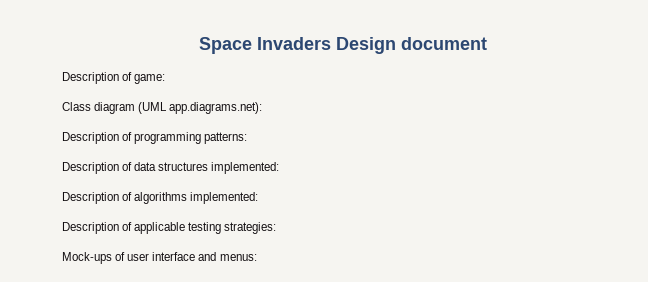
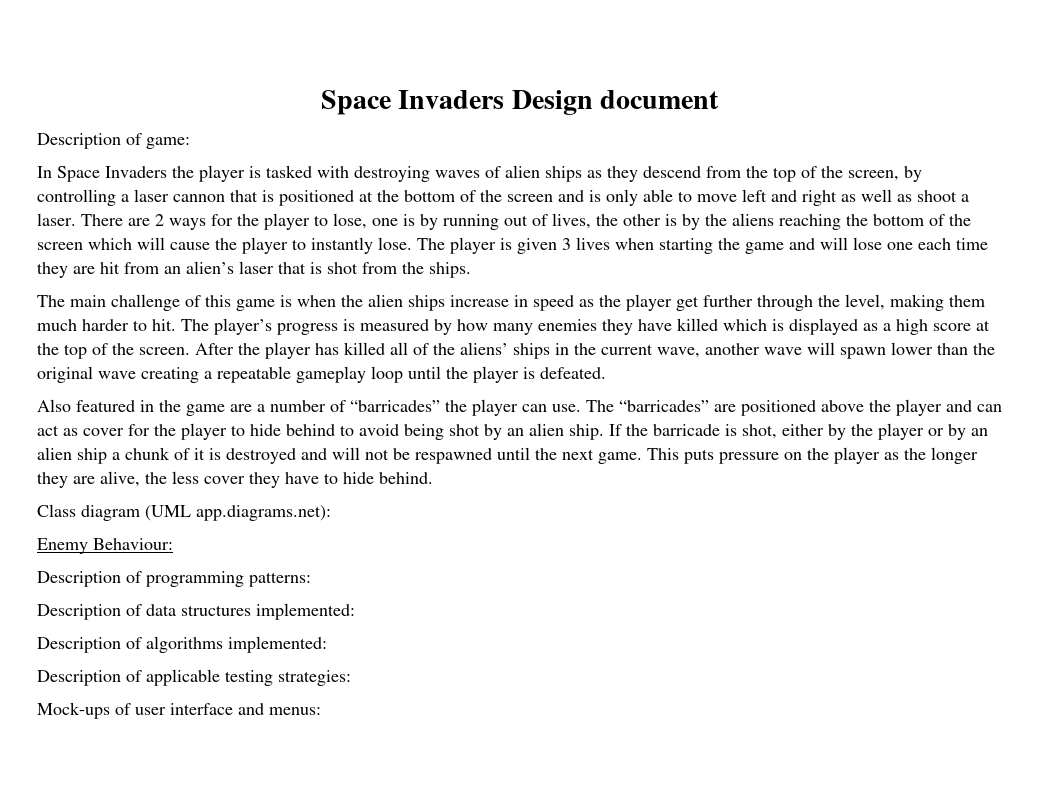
(166, 79) none -> [37,165,922,182] [37,189,969,206] [37,213,971,230] [37,237,988,254] [37,261,471,278] [37,294,985,311] [37,318,990,335] [37,342,995,359] [37,366,606,383] [37,399,1002,416] [37,423,988,440] [37,447,978,464] [37,471,433,488] // In Space Invaders the player is tasked with destroying waves of alien ships as they descend from the top of the screen, by controlling a laser cannon that is positioned at the bottom of the screen and is only able to move left and right as well as shoot a laser. There are 2 ways for the player to lose, one is by running out of lives, the other is by the aliens reaching the bottom of the screen which will cause the player to instantly lose. The player is given 3 lives when starting the game and will lose one each time they are hit from an alien’s laser that is shot from the ships. // The main challenge of this game is when the alien ships increase in speed as the player get further through the level, making them much harder to hit. The player’s progress is measured by how many enemies they have killed which is displayed as a high score at the top of the screen. After the player has killed all of the aliens’ ships in the current wave, another wave will spawn lower than the original wave creating a repeatable gameplay loop until the player is defeated. // Also featured in the game are a number of “barricades” the player can use. The “barricades” are positioned above the player and can act as cover for the player to hide behind to avoid being shot by an alien ship. If the barricade is shot, either by the player or by an alien ship a chunk of it is destroyed and will not be respawned until the next game. This puts pressure on the player as the longer they are alive, the less cover they have to hide behind.
(263, 108) none -> [37,538,173,554] // Enemy Behaviour:

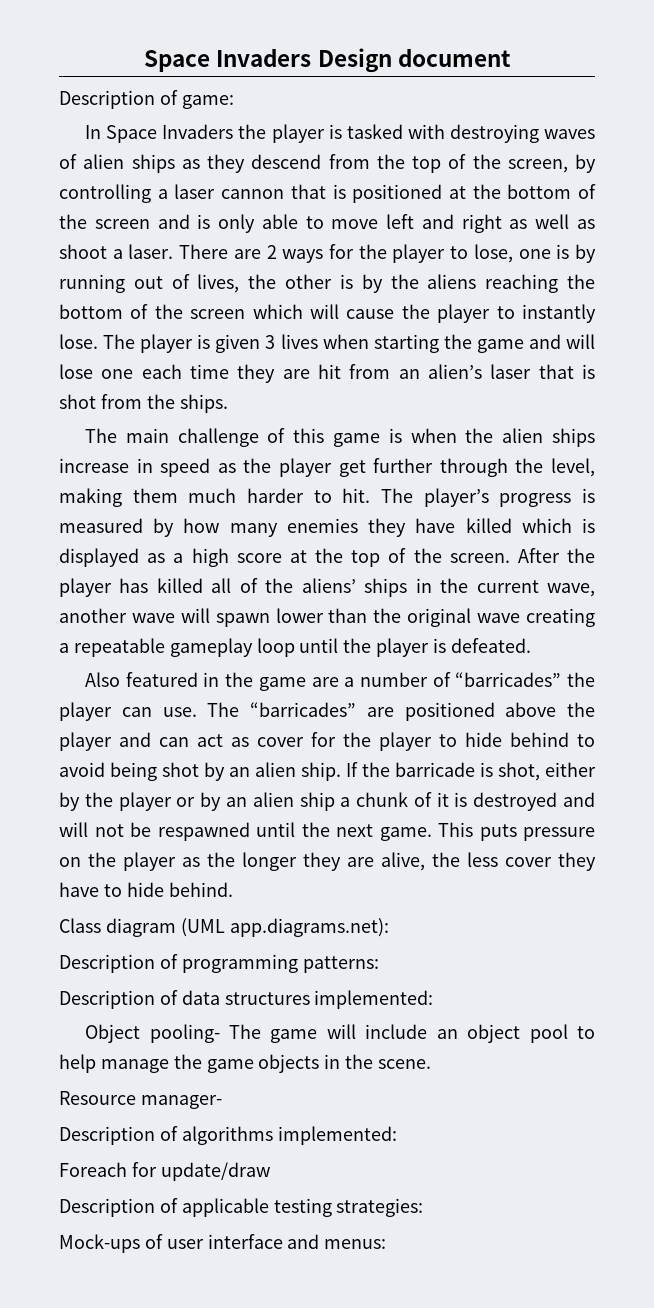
[37,538,173,554] // Enemy Behaviour: -> (389, 927) none
(355, 611) none -> [85,1024,595,1043] [59,1054,432,1073] [59,1091,222,1109] // Object pooling- The game will include an object pool to help manage the game objects in the scene. // Resource manager-
(327, 644) none -> [59,1162,270,1181] // Foreach for update/draw

